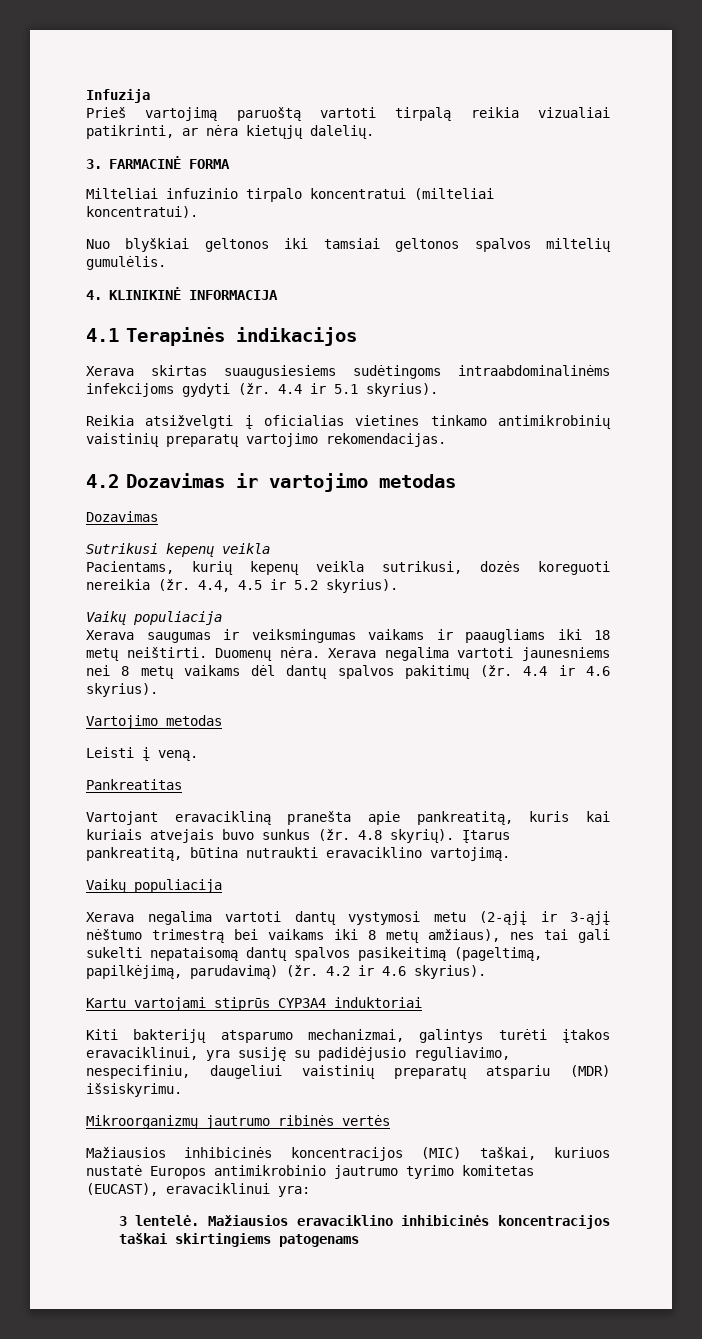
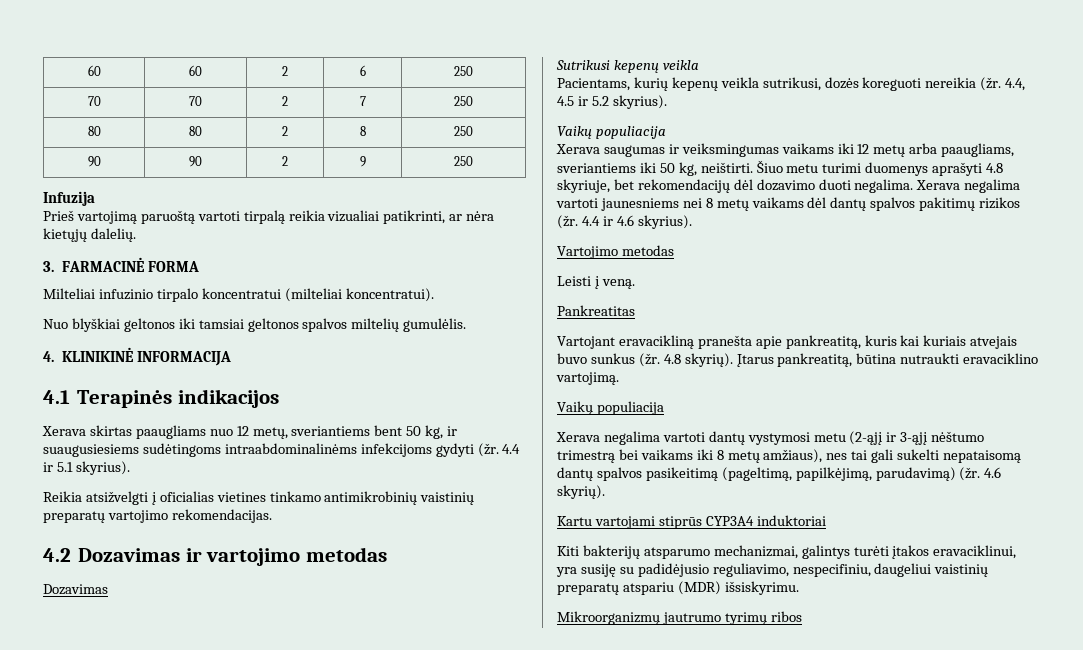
(86, 96) none -> [87,65,101,76] [189,65,202,76] [282,66,288,76] [359,65,366,76] [454,66,473,76] [87,96,101,106] [189,96,202,106] [282,96,288,106] [359,96,366,106] [454,96,473,106] [87,126,101,136] [189,126,202,136] [282,126,288,136] [359,126,366,136] [454,126,473,136] [87,156,101,167] [189,156,202,167] [282,156,288,166] [359,156,366,167] [454,156,473,166] 60 | 60 | 2 | 6 | 250 // 70 | 70 | 2 | 7 | 250 // 80 | 80 | 2 | 8 | 250 // 90 | 90 | 2 | 9 | 250 //
(207, 370) none -> [135,425,458,439] paaugliams nuo 12 metų, sveriantiems bent 50 kg, ir
[436,629,610,643] [86,647,320,661] ir paaugliams iki 18 metų neištirti. Duomenų nėra. -> [837,143,1015,157] [557,160,1004,176] [557,179,914,193] iki 12 metų arba paaugliams, sveriantiems iki 50 kg, neištirti. Šiuo metu turimi duomenys aprašyti 4.8 skyriuje, bet rekomendacijų dėl dozavimo duoti negalima.
(470, 672) none -> [979,197,1021,209] rizikos
[326,965,486,979] 4.2 ir 4.6 skyrius). -> [984,467,1002,478] [557,485,605,499] 4.6 skyrių).
[278,1115,390,1126] [86,1147,610,1161] [86,1165,534,1179] [86,1183,310,1197] [118,1215,610,1229] [118,1233,359,1247] ribinės vertės // Mažiausios inhibicinės koncentracijos (MIC) taškai, kuriuos nustatė Europos antimikrobinio jautrumo tyrimo komitetas (EUCAST), eravaciklinui yra: // 3 lentelė. Mažiausios eravaciklino inhibicinės koncentracijos taškai skirtingiems patogenams -> [724,611,802,625] tyrimų ribos

